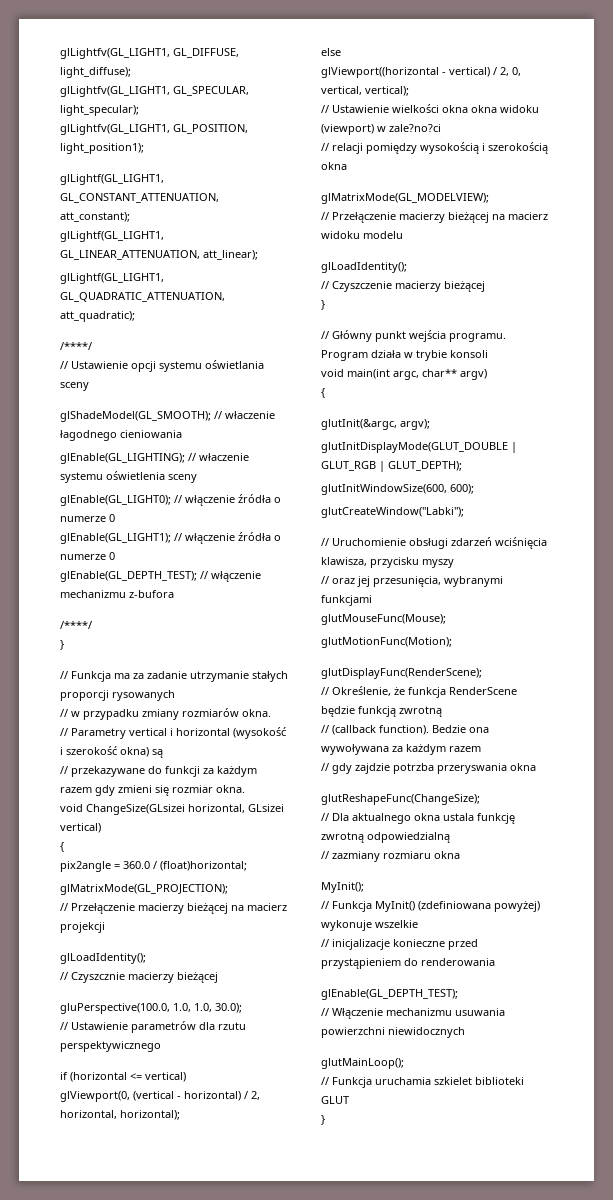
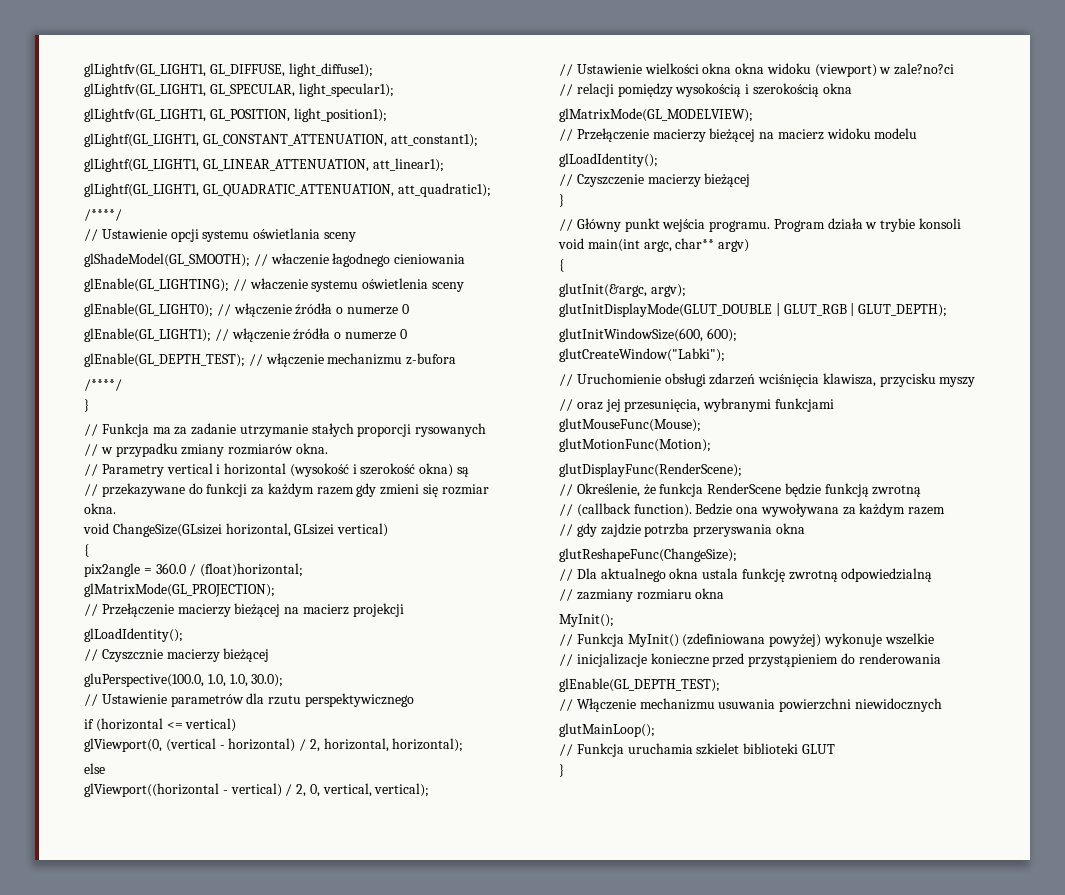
[60,67,131,78] light_diffuse); -> [288,63,373,77] light_diffuse1);
[60,105,139,116] light_specular); -> [298,83,394,97] light_specular1);
[60,212,130,222] att_constant); -> [390,134,478,147] att_constant1);
[203,250,258,260] att_linear); -> [372,158,444,172] att_linear1);
[60,311,135,322] att_quadratic); -> [397,183,491,197] att_quadratic1);

